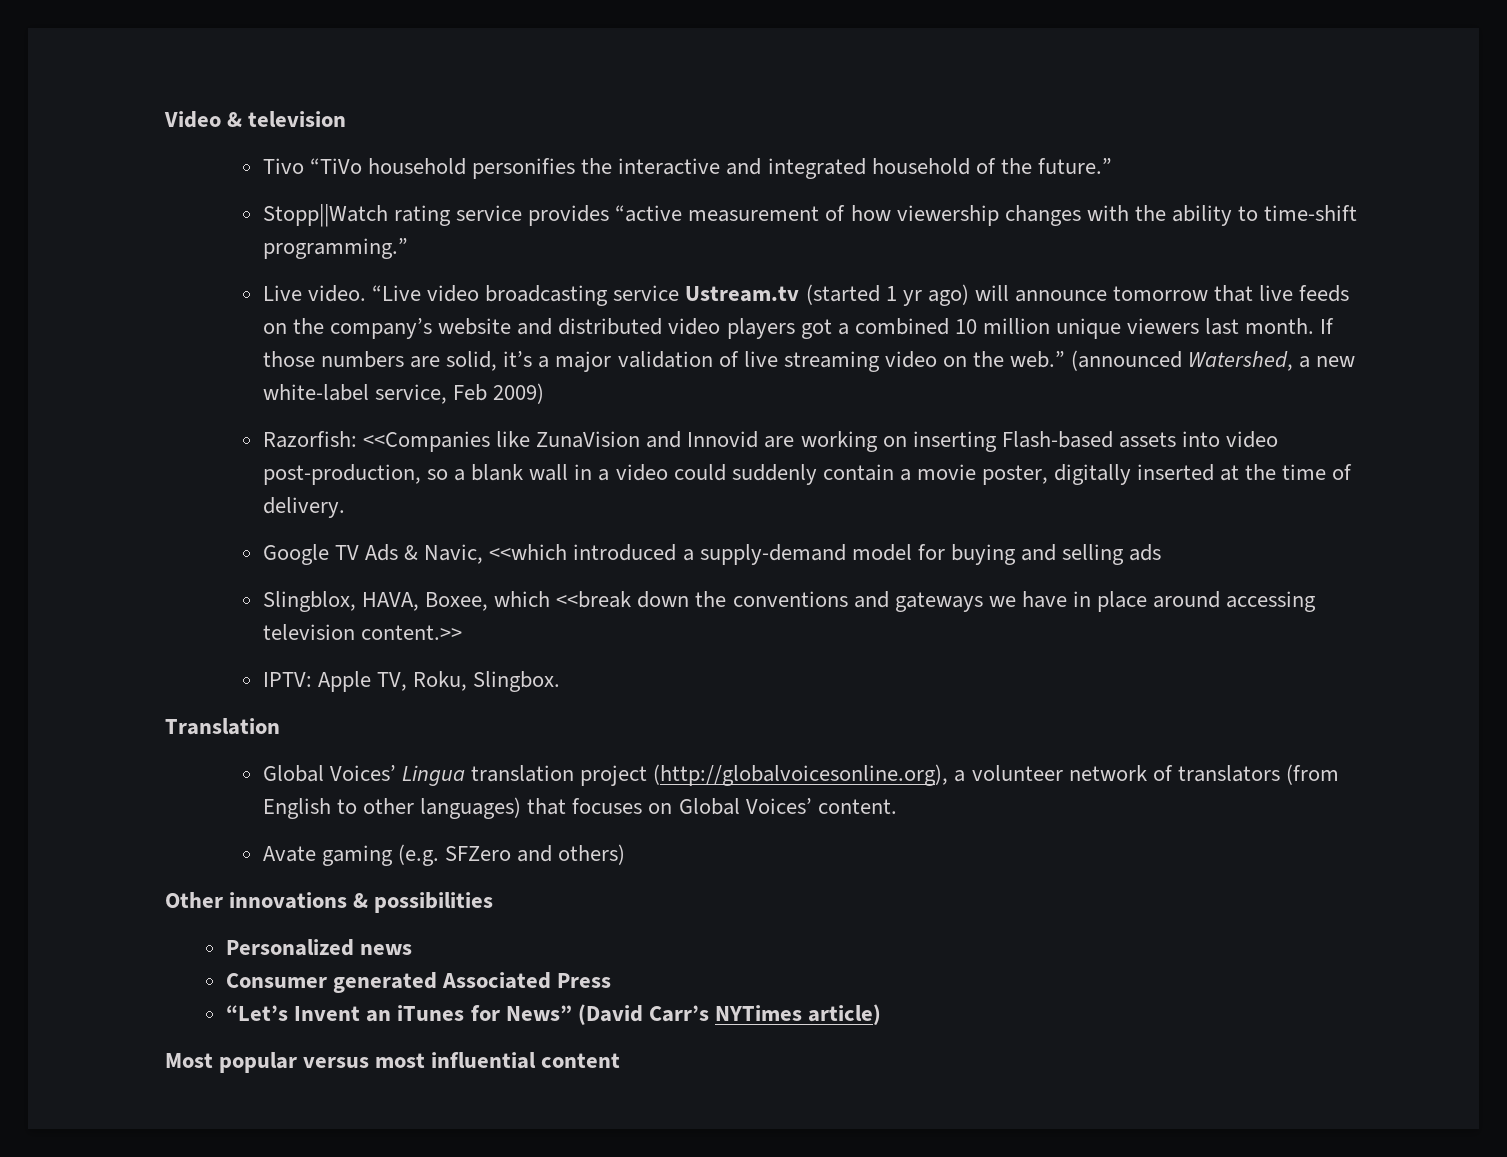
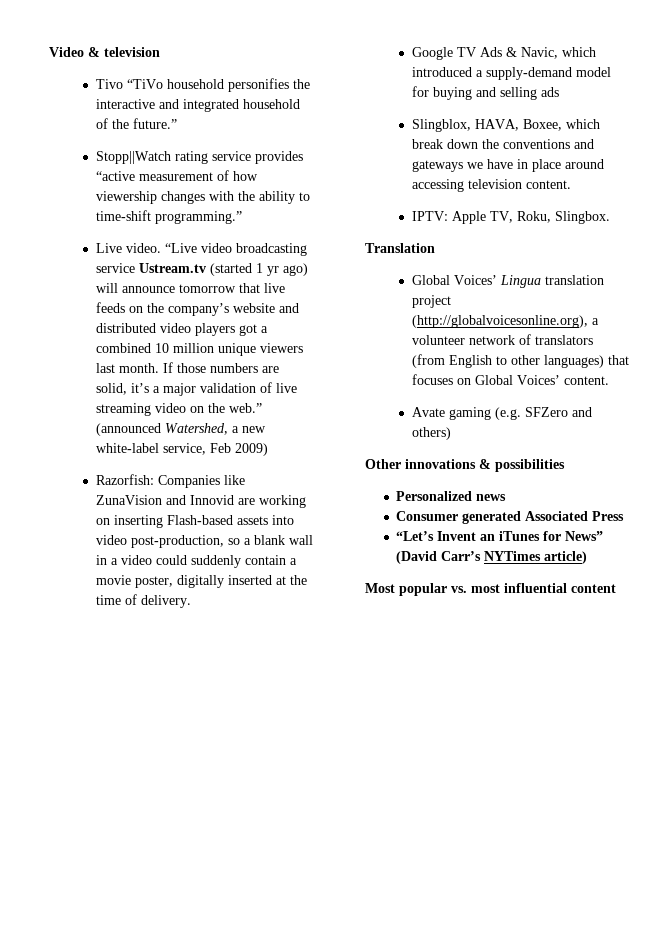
[363,431,491,452] <<Companies -> [157,475,220,488] Companies
[489,544,568,560] <<which -> [561,47,596,57] which
[556,591,632,608] <<break -> [411,139,443,149] break
[361,625,463,640] content.>> -> [525,180,571,189] content.
[302,1057,369,1068] versus -> [451,586,468,593] vs.

